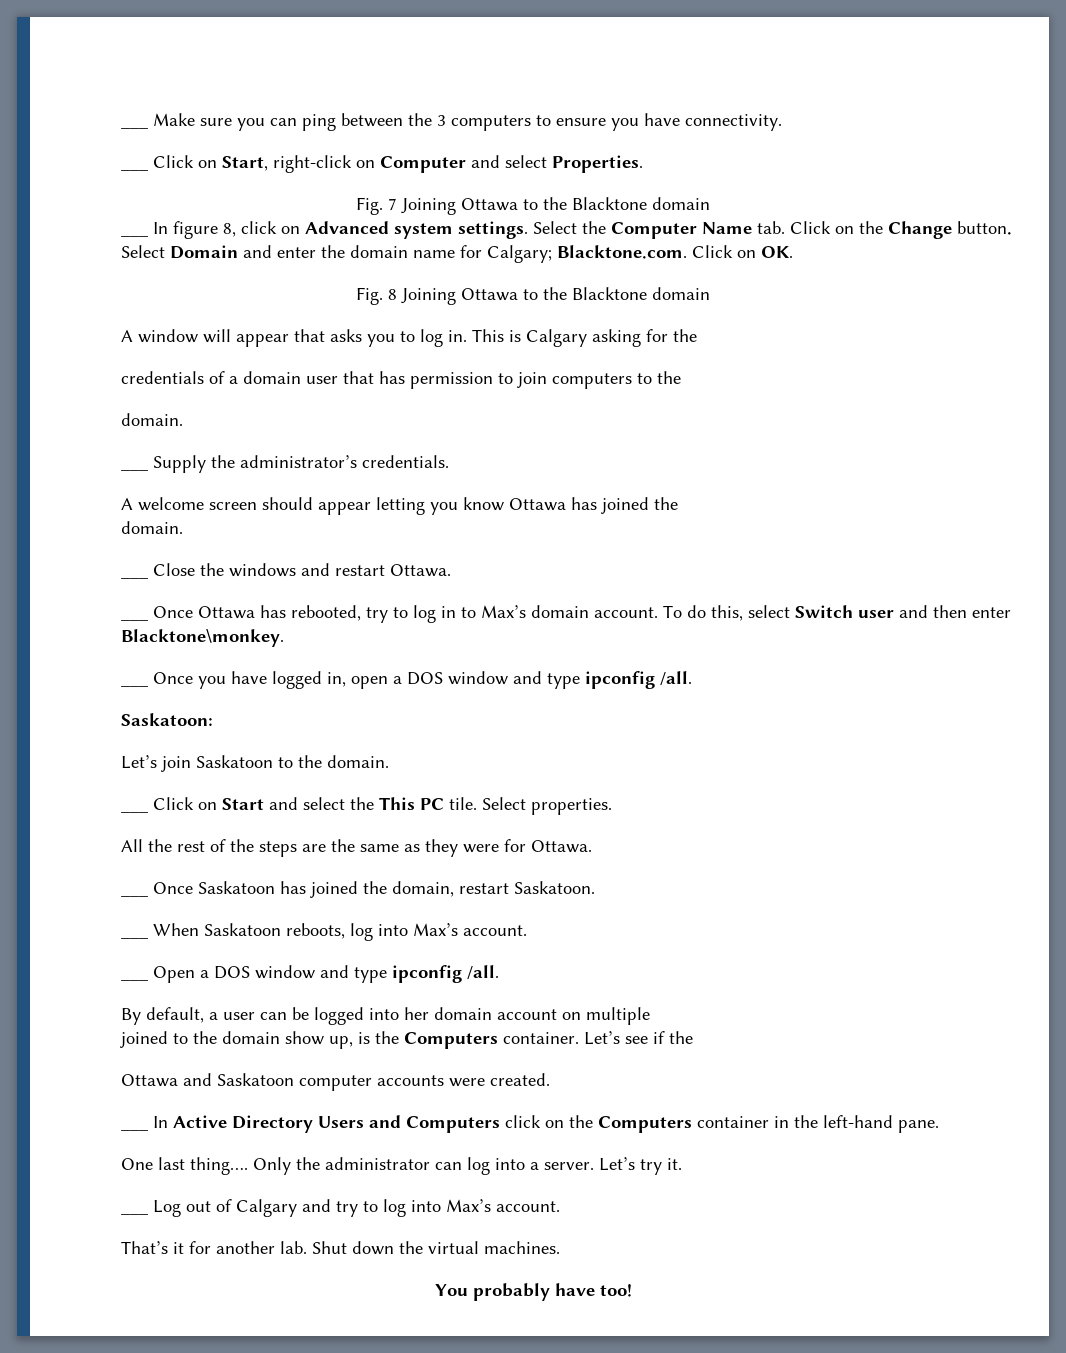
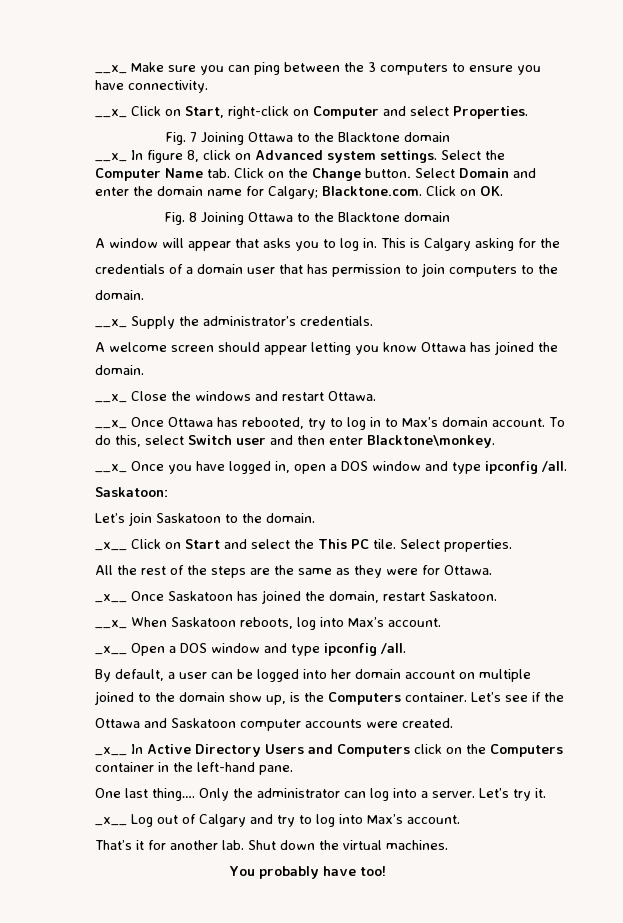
[121,126,149,129] ___ -> [95,65,128,74] __x_
[121,168,149,171] ___ -> [95,109,128,118] __x_
[121,234,149,237] ___ -> [95,153,128,162] __x_
[121,468,149,471] ___ -> [95,319,128,328] __x_
[121,576,149,579] ___ -> [95,394,128,403] __x_
[121,618,149,621] ___ -> [95,420,128,429] __x_
[121,684,149,687] ___ -> [95,464,128,473] __x_
[121,810,149,813] ___ -> [95,542,128,551] _x__
[121,894,149,897] ___ -> [95,594,128,603] _x__
[121,936,149,939] ___ -> [95,620,128,629] __x_
[121,978,149,981] ___ -> [95,646,128,655] _x__
[121,1128,149,1131] ___ -> [95,747,128,756] _x__
[121,1212,149,1215] ___ -> [95,817,128,826] _x__

